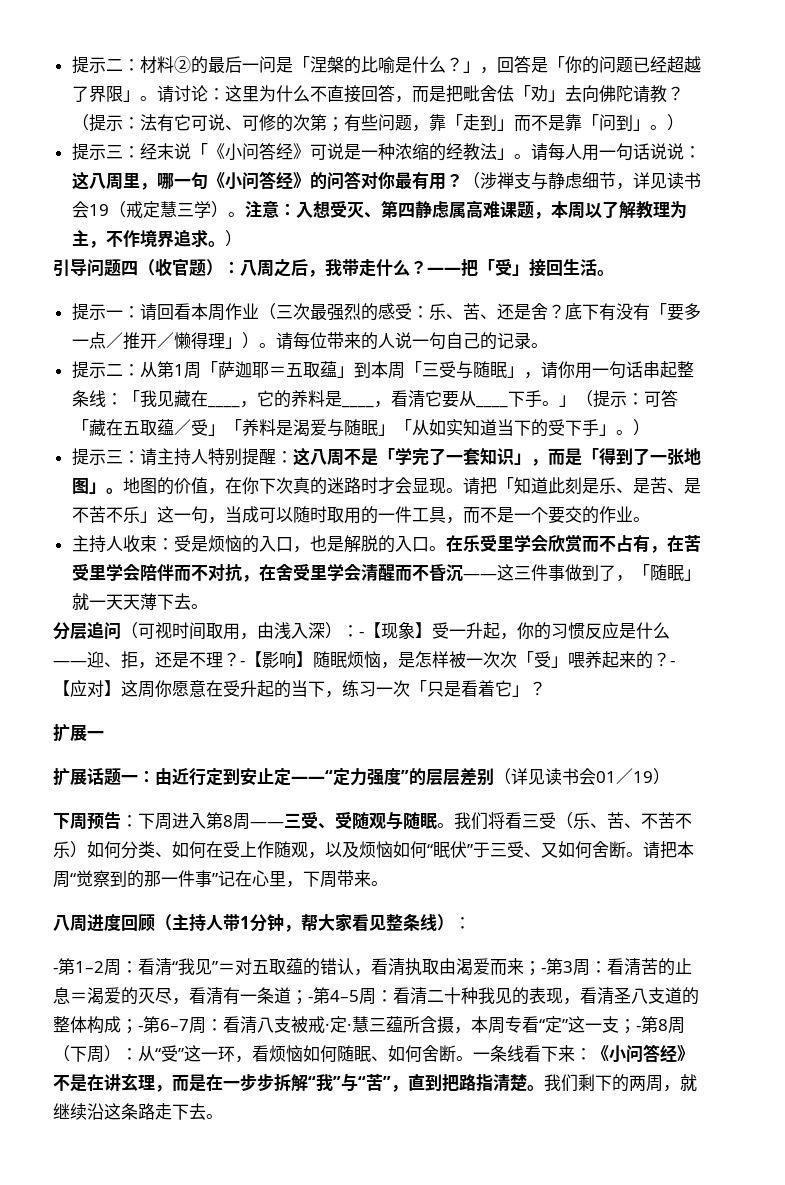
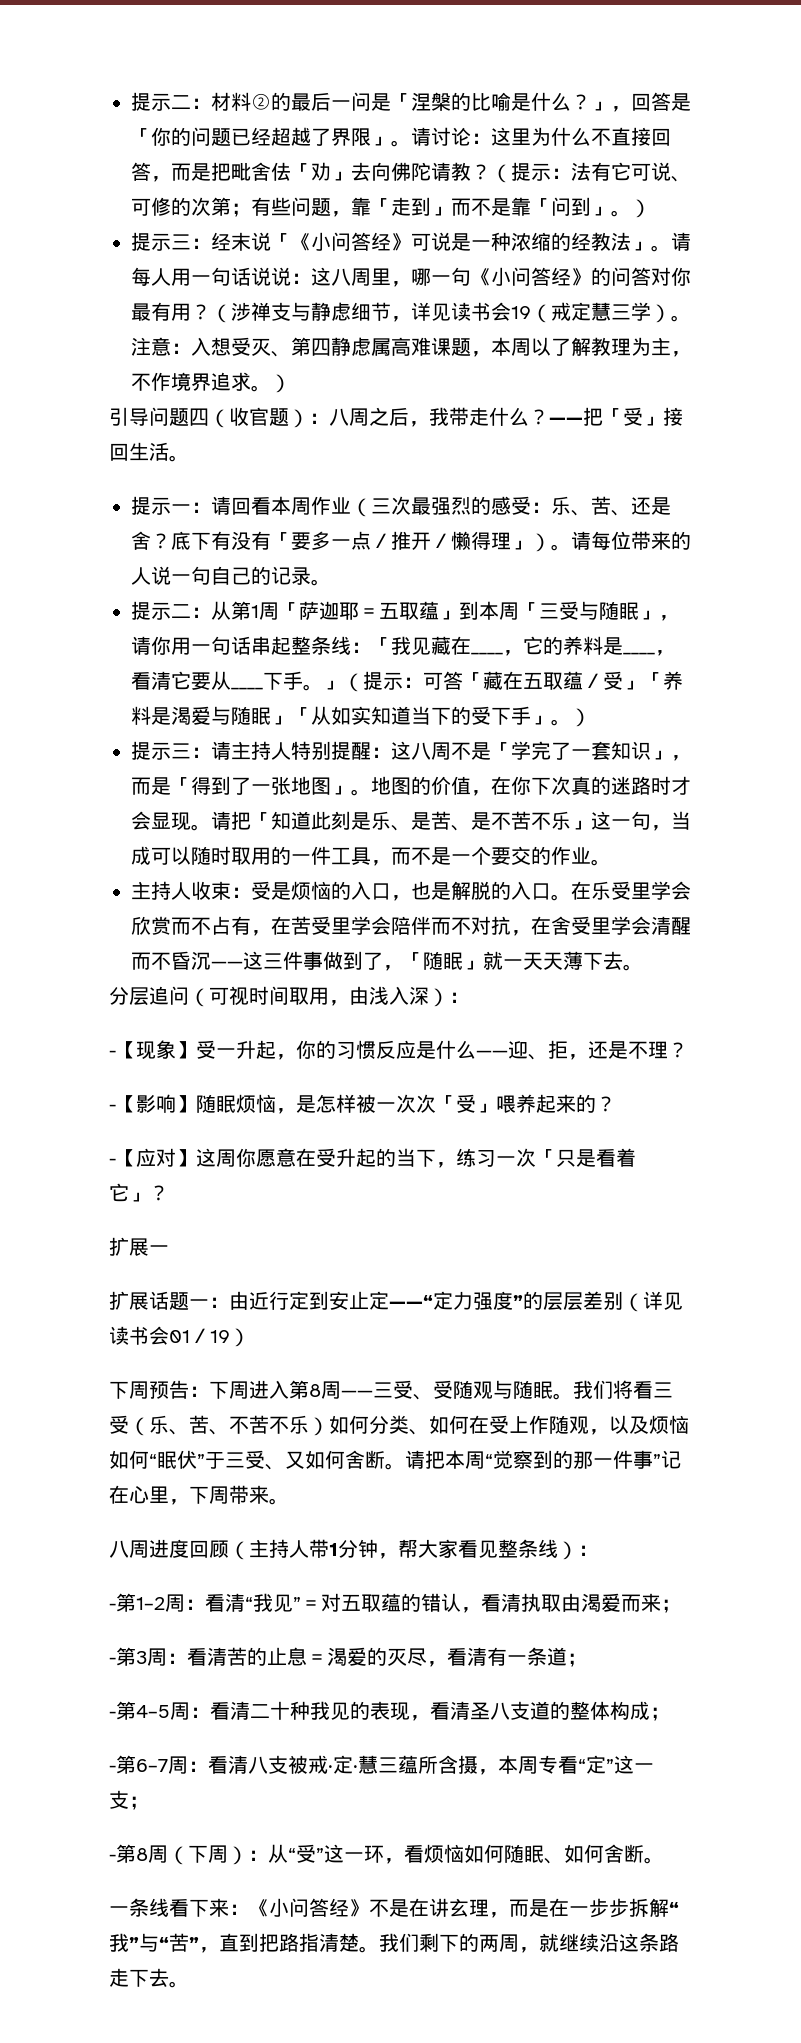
(359, 631) none -> (469, 997) //
(240, 659) none -> (688, 1050) //
(670, 659) none -> (616, 1104) //
(541, 968) none -> (681, 1606) //
(308, 997) none -> (587, 1660) //
(138, 1026) none -> (670, 1714) //
(636, 1026) none -> (149, 1803) //
(473, 1058) none -> (664, 1860) //

